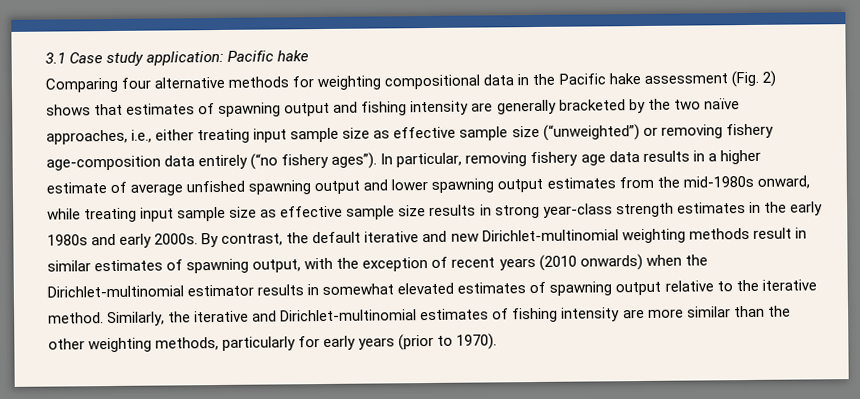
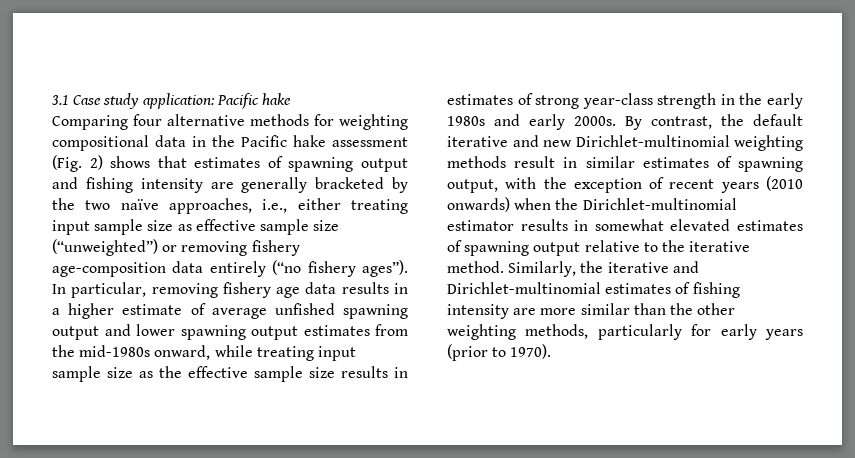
(278, 213) none -> [159,366,182,378] the
(492, 210) none -> [447,93,533,105] estimates of
[676,202,746,214] estimates -> (717, 101) none

